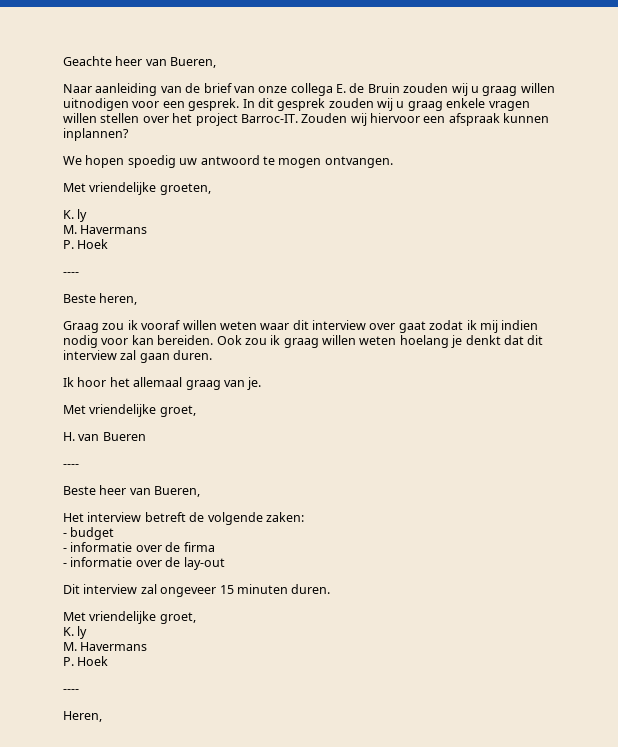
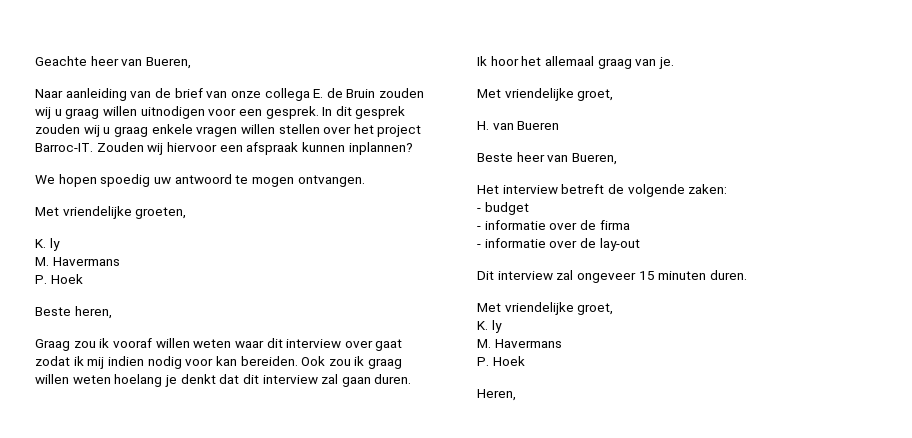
[63,272,79,276] // ---- -> (83, 279) none
[63,464,79,468] // ---- -> (560, 125) none
[63,689,79,693] // ---- -> (525, 361) none

